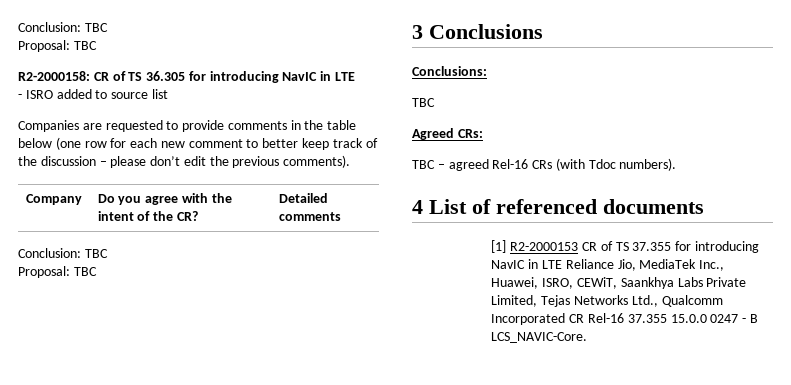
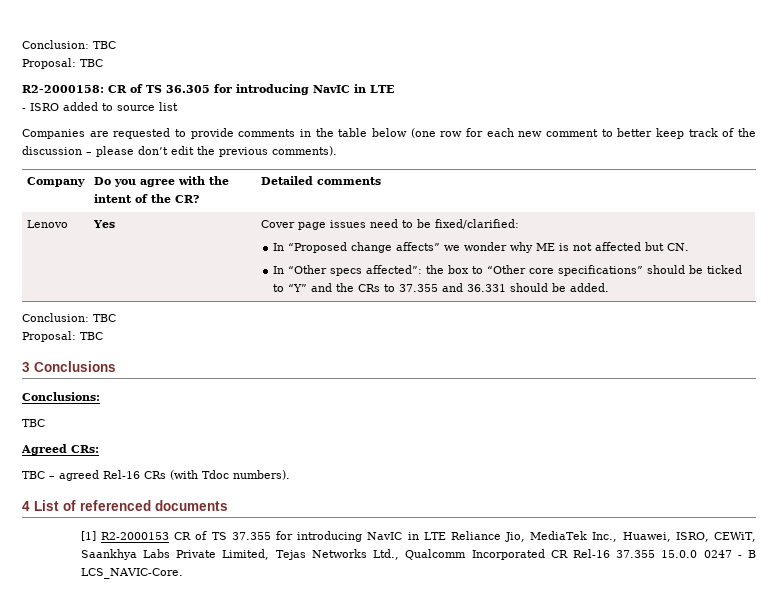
(341, 216) none -> [26,220,68,228] [92,220,115,228] [260,219,519,230] [272,242,689,253] [272,265,742,276] [272,283,609,292] // Lenovo | Yes | Cover page issues need to be fixed/clarified: // In “Proposed change affects” we wonder why ME is not affected but CN. // In “Other specs affected”: the box to “Other core specifications” should be ticked to “Y” and the CRs to 37.355 and 36.331 should be added.

